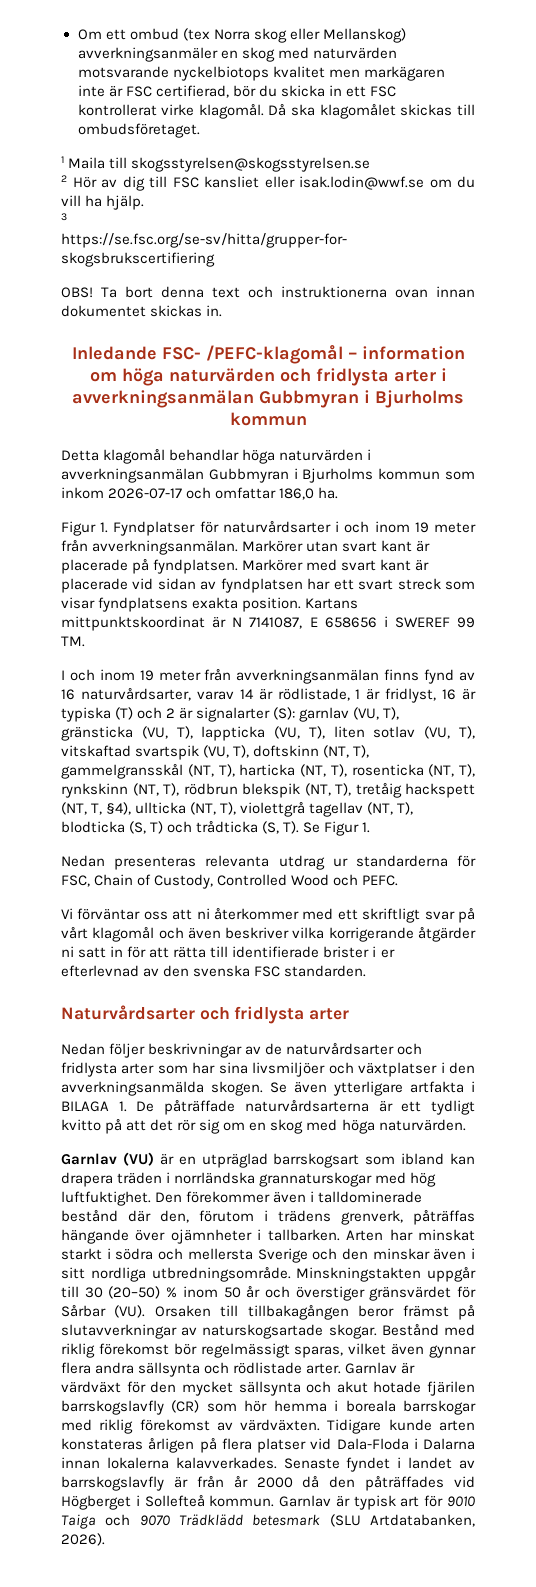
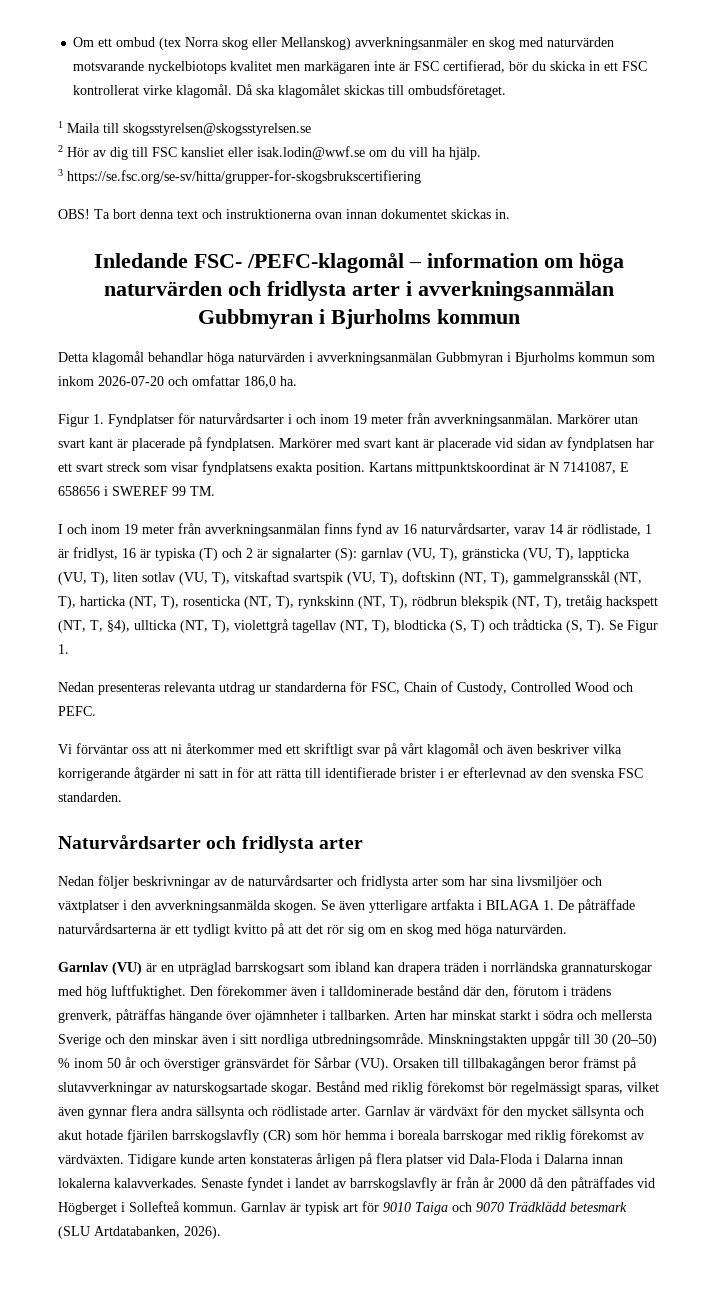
[108,488,183,499] 2026-07-17 -> [98,376,164,386] 2026-07-20

